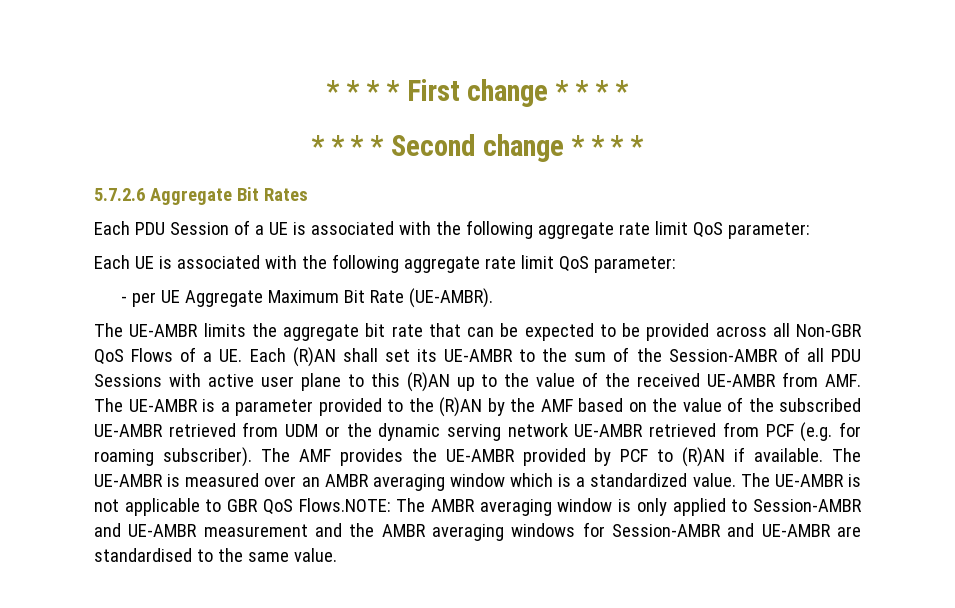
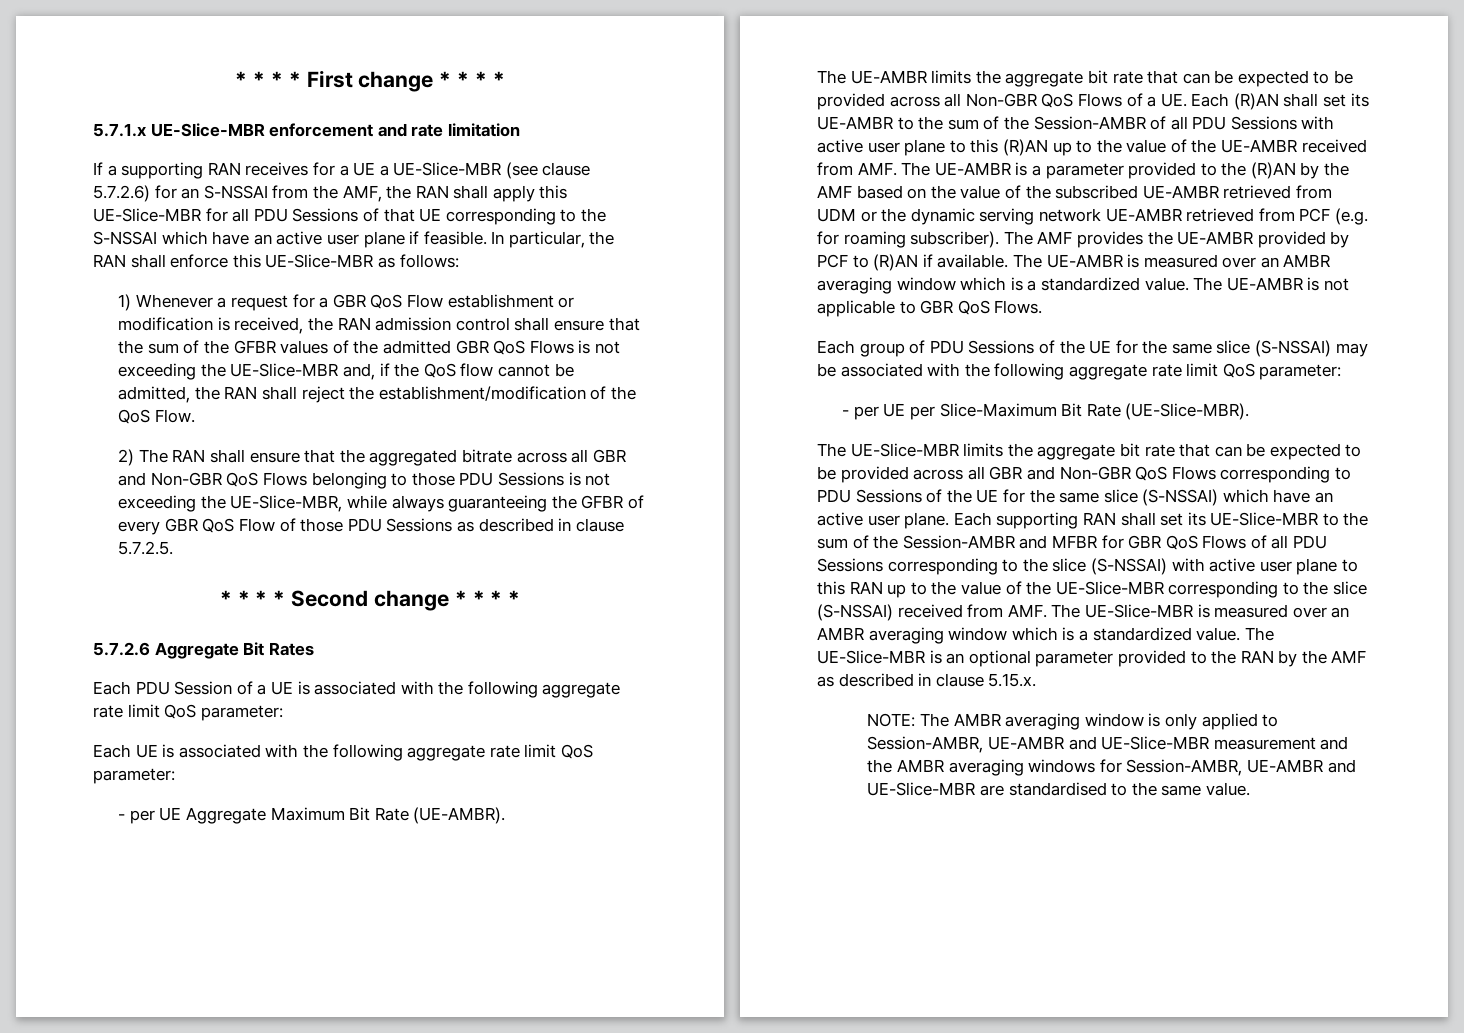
(629, 90) none -> [93,123,520,137] [93,162,591,179] [93,185,568,202] [93,208,606,225] [93,231,615,248] [93,254,459,268] [118,294,575,311] [118,317,640,334] [118,340,620,355] [118,363,574,380] [118,386,636,403] [118,409,195,424] [118,449,626,466] [118,472,611,489] [118,495,644,512] [118,518,624,535] [118,541,174,555] // 5.7.1.x UE-Slice-MBR enforcement and rate limitation // If a supporting RAN receives for a UE a UE-Slice-MBR (see clause 5.7.2.6) for an S-NSSAI from the AMF, the RAN shall apply this UE-Slice-MBR for all PDU Sessions of that UE corresponding to the S-NSSAI which have an active user plane if feasible. In particular, the RAN shall enforce this UE-Slice-MBR as follows: // 1) Whenever a request for a GBR QoS Flow establishment or modification is received, the RAN admission control shall ensure that the sum of the GFBR values of the admitted GBR QoS Flows is not exceeding the UE-Slice-MBR and, if the QoS flow cannot be admitted, the RAN shall reject the establishment/modification of the QoS Flow. // 2) The RAN shall ensure that the aggregated bitrate across all GBR and Non-GBR QoS Flows belonging to those PDU Sessions is not exceeding the UE-Slice-MBR, while always guaranteeing the GFBR of every GBR QoS Flow of those PDU Sessions as described in clause 5.7.2.5.
[637,373,777,387] received UE-AMBR -> [1221,139,1367,153] UE-AMBR received
[298,498,391,512] Flows.NOTE: -> [994,300,1043,314] [817,340,1368,357] [817,363,1342,380] [842,403,1250,420] [817,443,1362,460] [817,466,1351,483] [817,489,1334,506] [817,512,1369,529] [817,535,1328,550] [817,558,1358,575] [817,581,1368,598] [817,604,1350,621] [817,627,1274,644] [817,650,1367,667] [817,673,1037,687] [867,713,916,727] Flows. // Each group of PDU Sessions of the UE for the same slice (S-NSSAI) may be associated with the following aggregate rate limit QoS parameter: // - per UE per Slice-Maximum Bit Rate (UE-Slice-MBR). // The UE-Slice-MBR limits the aggregate bit rate that can be expected to be provided across all GBR and Non-GBR QoS Flows corresponding to PDU Sessions of the UE for the same slice (S-NSSAI) which have an active user plane. Each supporting RAN shall set its UE-Slice-MBR to the sum of the Session-AMBR and MFBR for GBR QoS Flows of all PDU Sessions corresponding to the slice (S-NSSAI) with active user plane to this RAN up to the value of the UE-Slice-MBR corresponding to the slice (S-NSSAI) received from AMF. The UE-Slice-MBR is measured over an AMBR averaging window which is a standardized value. The UE-Slice-MBR is an optional parameter provided to the RAN by the AMF as described in clause 5.15.x. // NOTE:
[752,499,862,512] [94,523,198,537] Session-AMBR and UE-AMBR -> [867,736,1210,753] Session-AMBR, UE-AMBR and UE-Slice-MBR
[611,523,831,537] Session-AMBR and UE-AMBR -> [1126,759,1356,776] [867,782,976,796] Session-AMBR, UE-AMBR and UE-Slice-MBR

